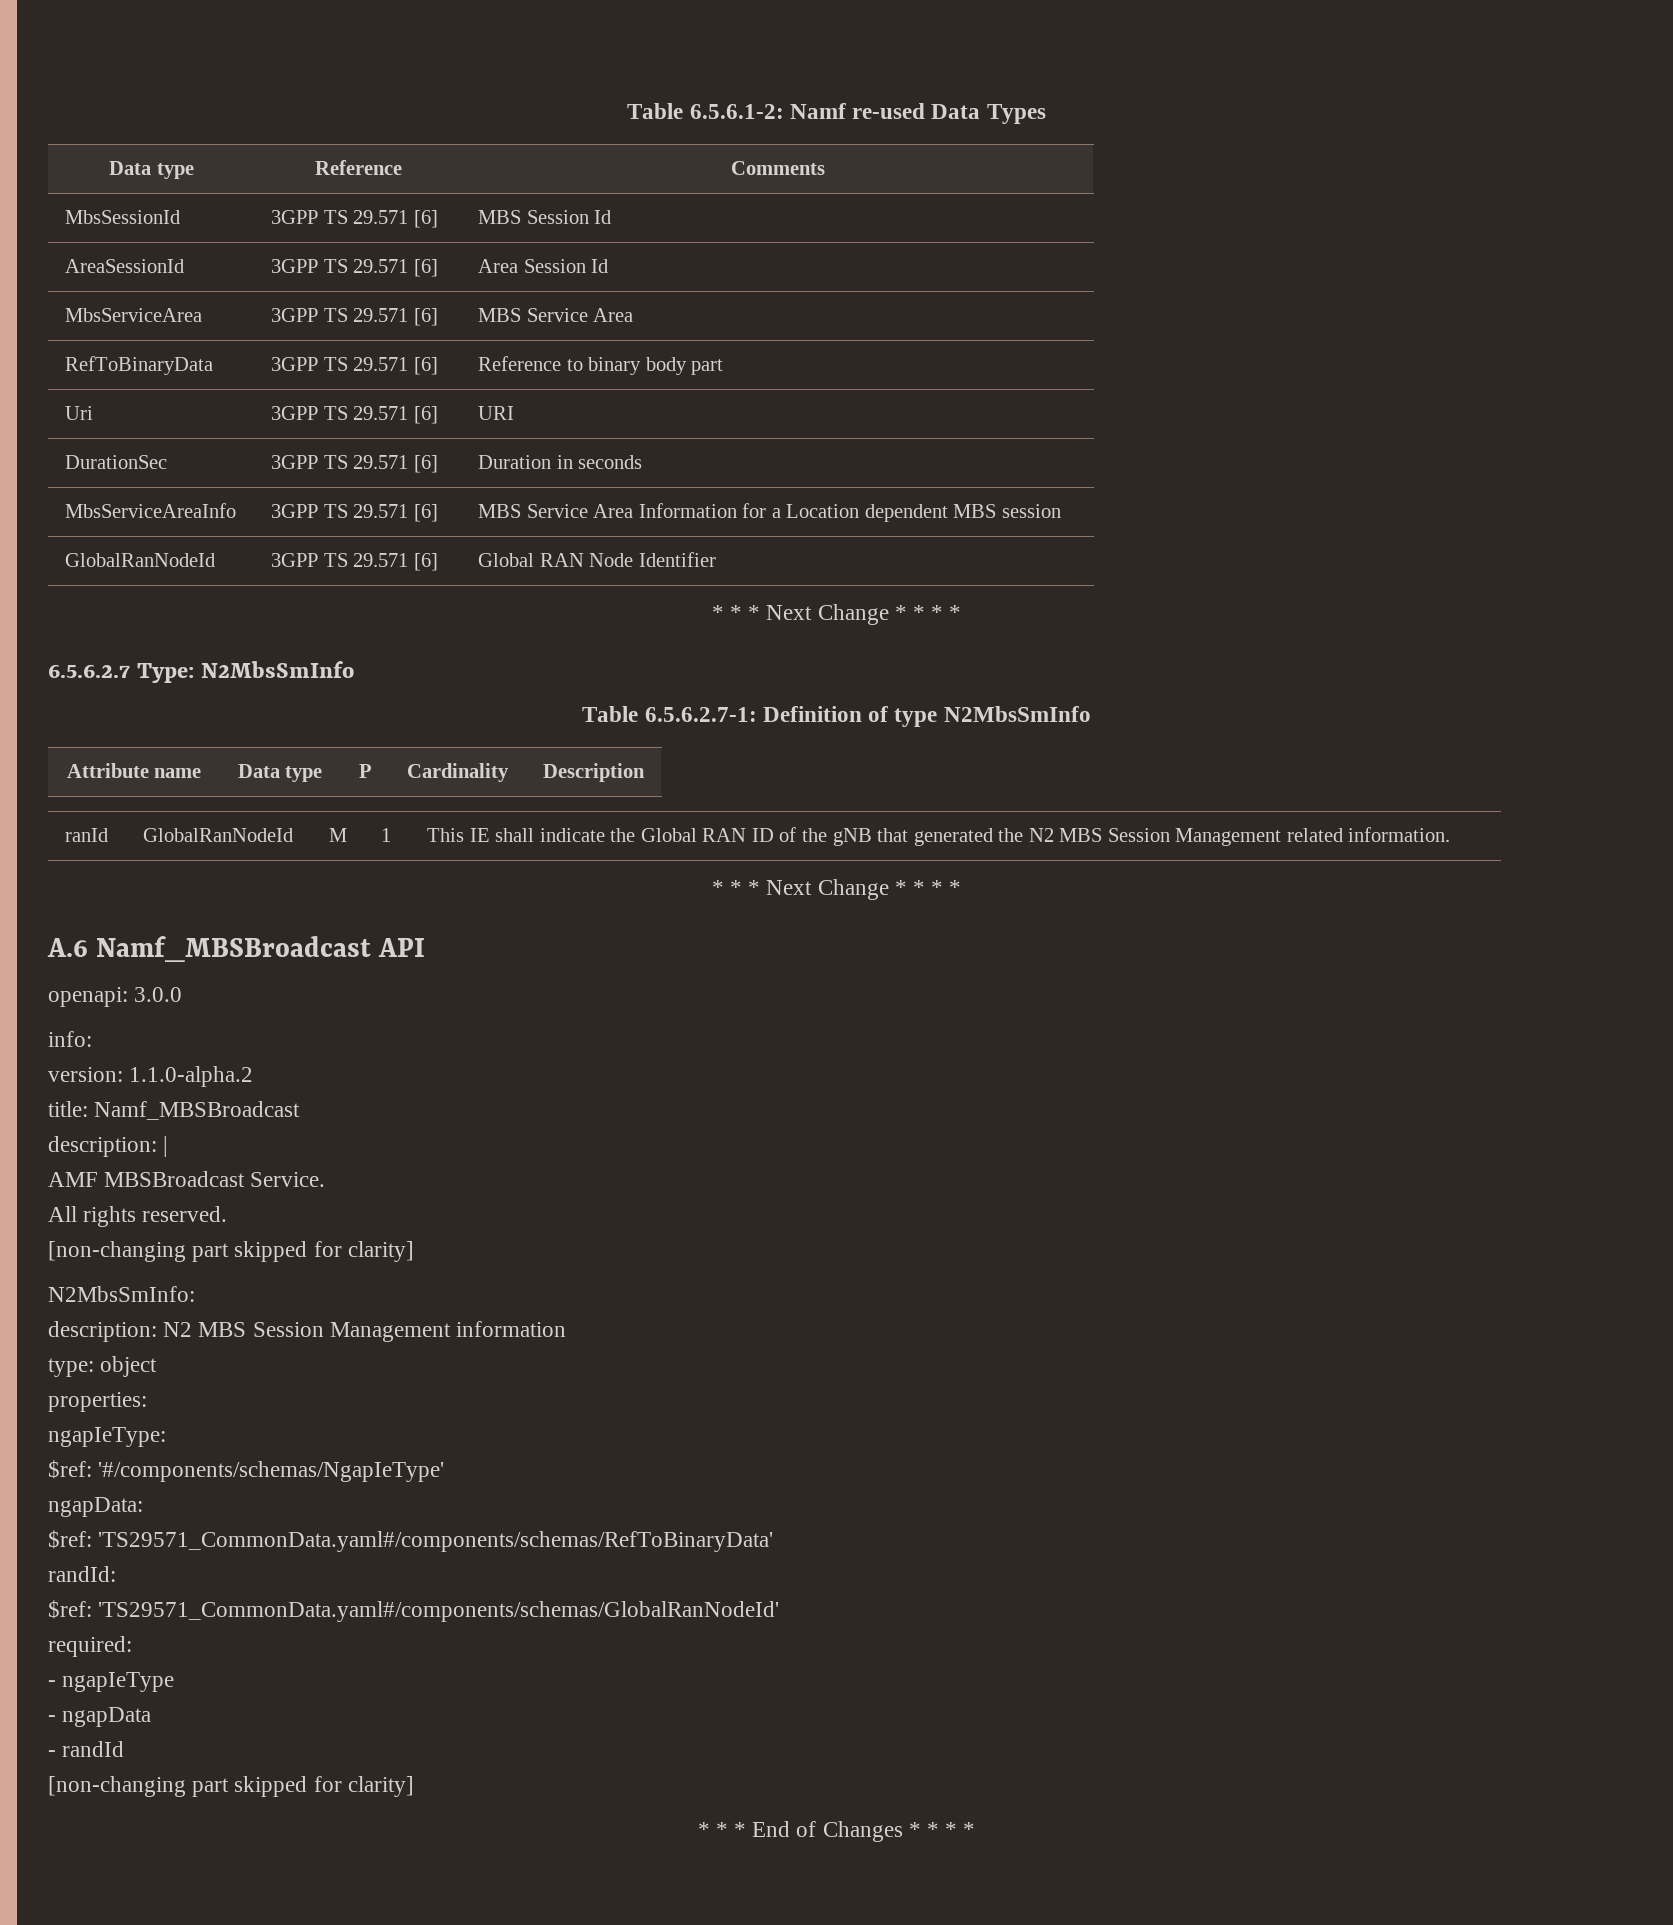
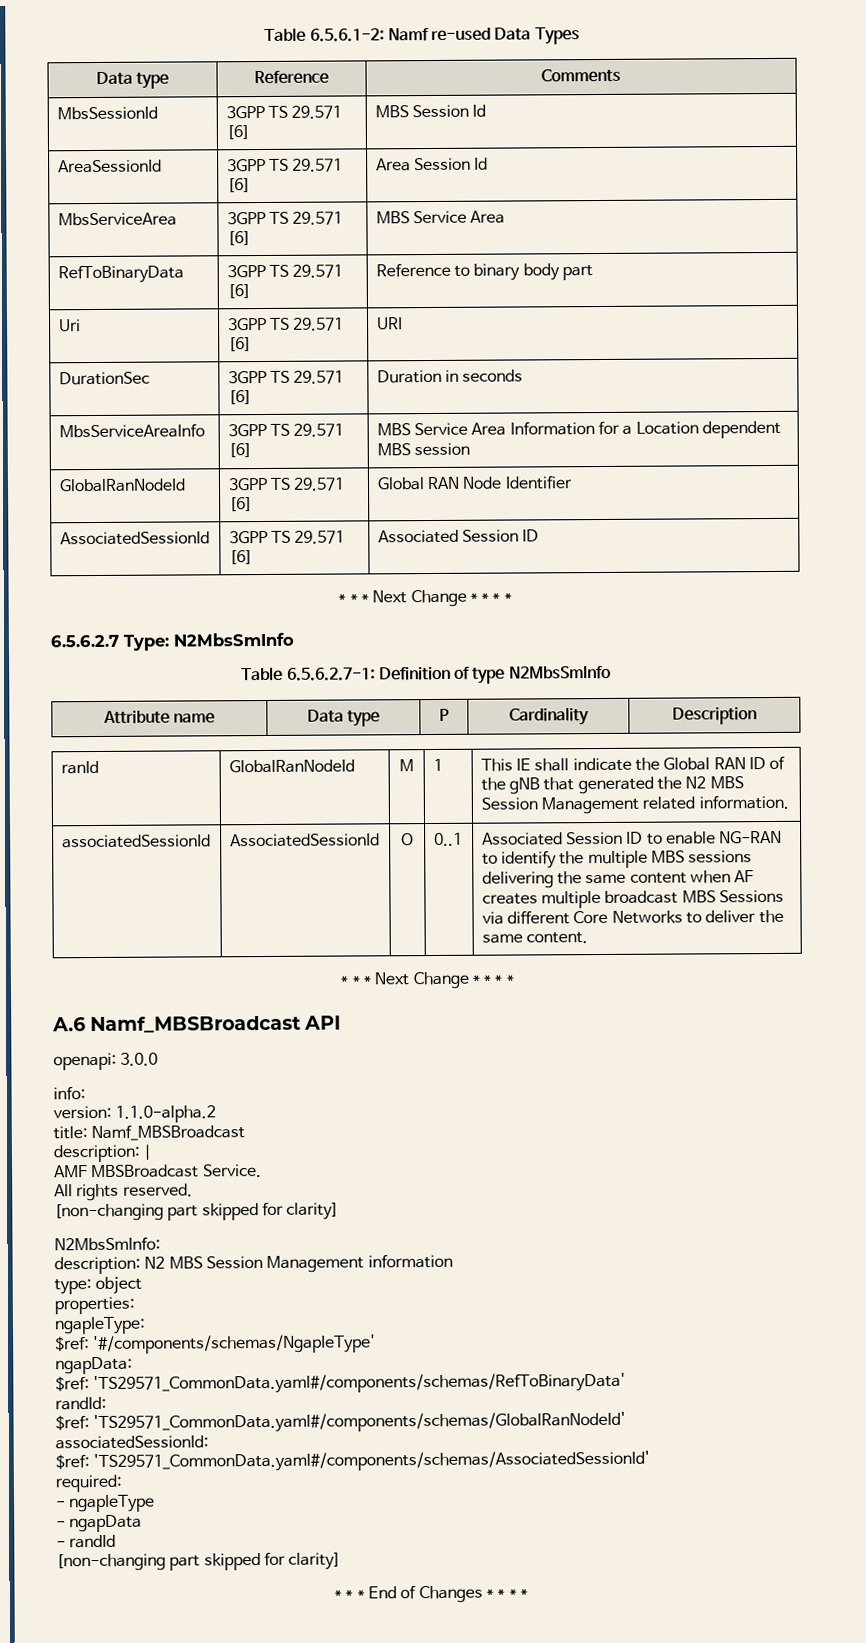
(716, 559) none -> [59,531,210,546] [228,530,346,544] [228,550,253,565] [377,529,540,544] // AssociatedSessionId | 3GPP TS 29.571 [6] | Associated Session ID
(1451, 834) none -> [61,834,211,849] [229,833,380,848] [401,833,414,846] [433,832,463,846] [481,830,783,846] [481,850,753,869] [481,870,755,889] [481,889,785,909] [481,909,784,925] [481,932,589,944] // associatedSessionId | AssociatedSessionId | O | 0..1 | Associated Session ID to enable NG-RAN to identify the multiple MBS sessions delivering the same content when AF creates multiple broadcast MBS Sessions via different Core Networks to deliver the same content.
(780, 1611) none -> [55,1435,209,1450] [55,1450,651,1473] // associatedSessionId: // $ref: 'TS29571_CommonData.yaml#/components/schemas/AssociatedSessionId'

